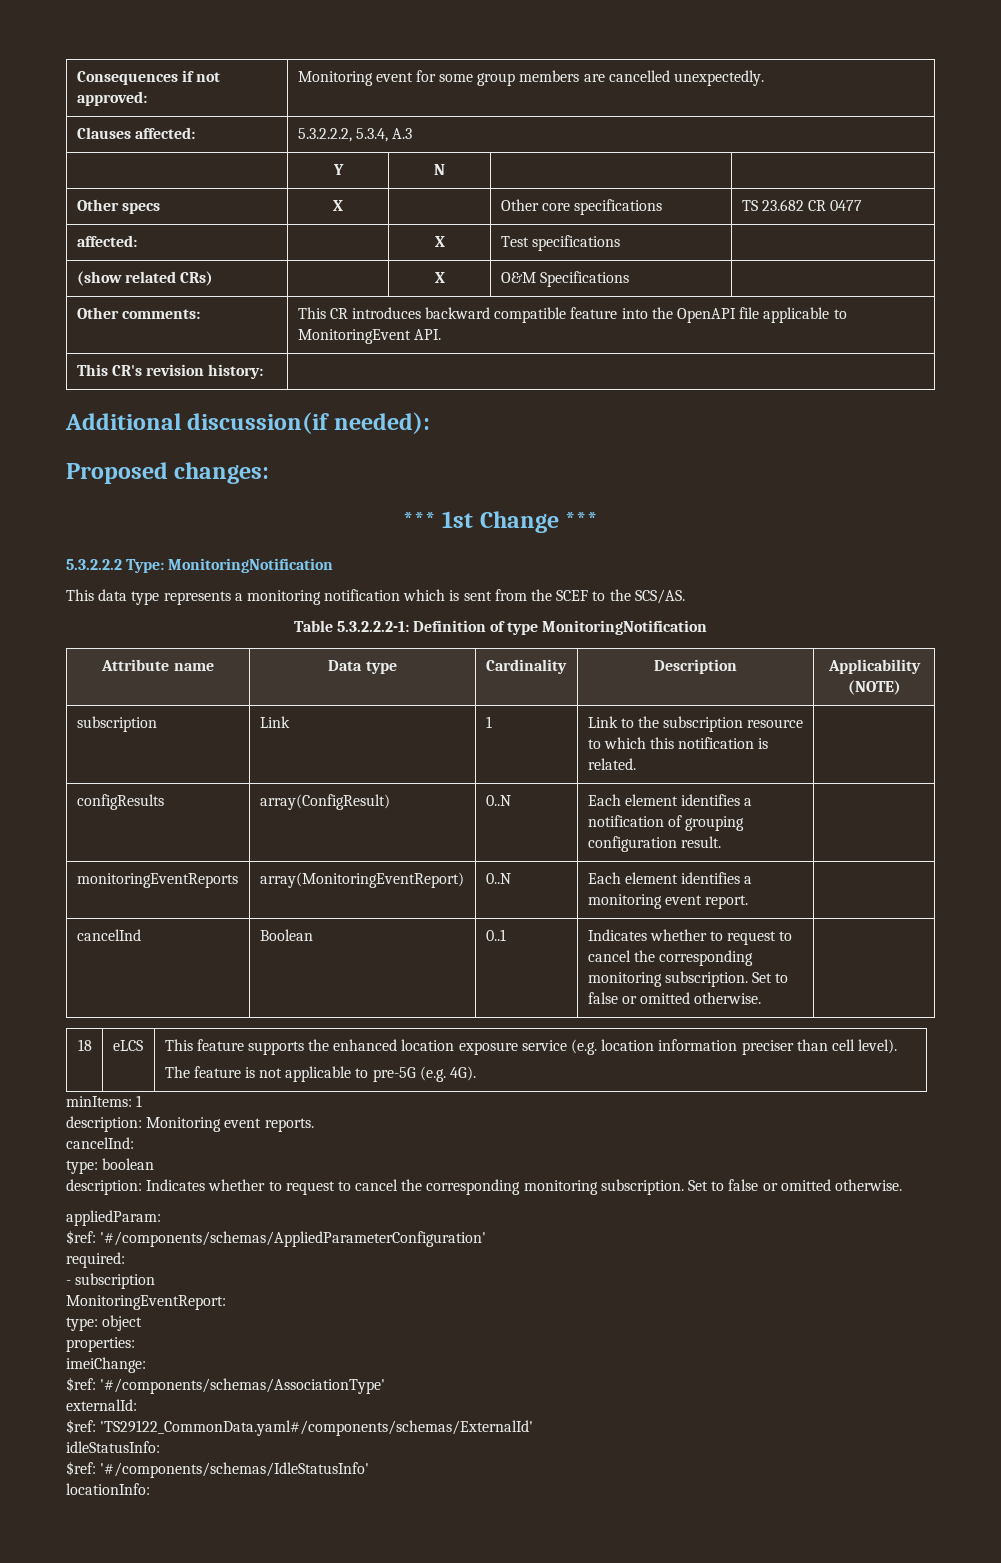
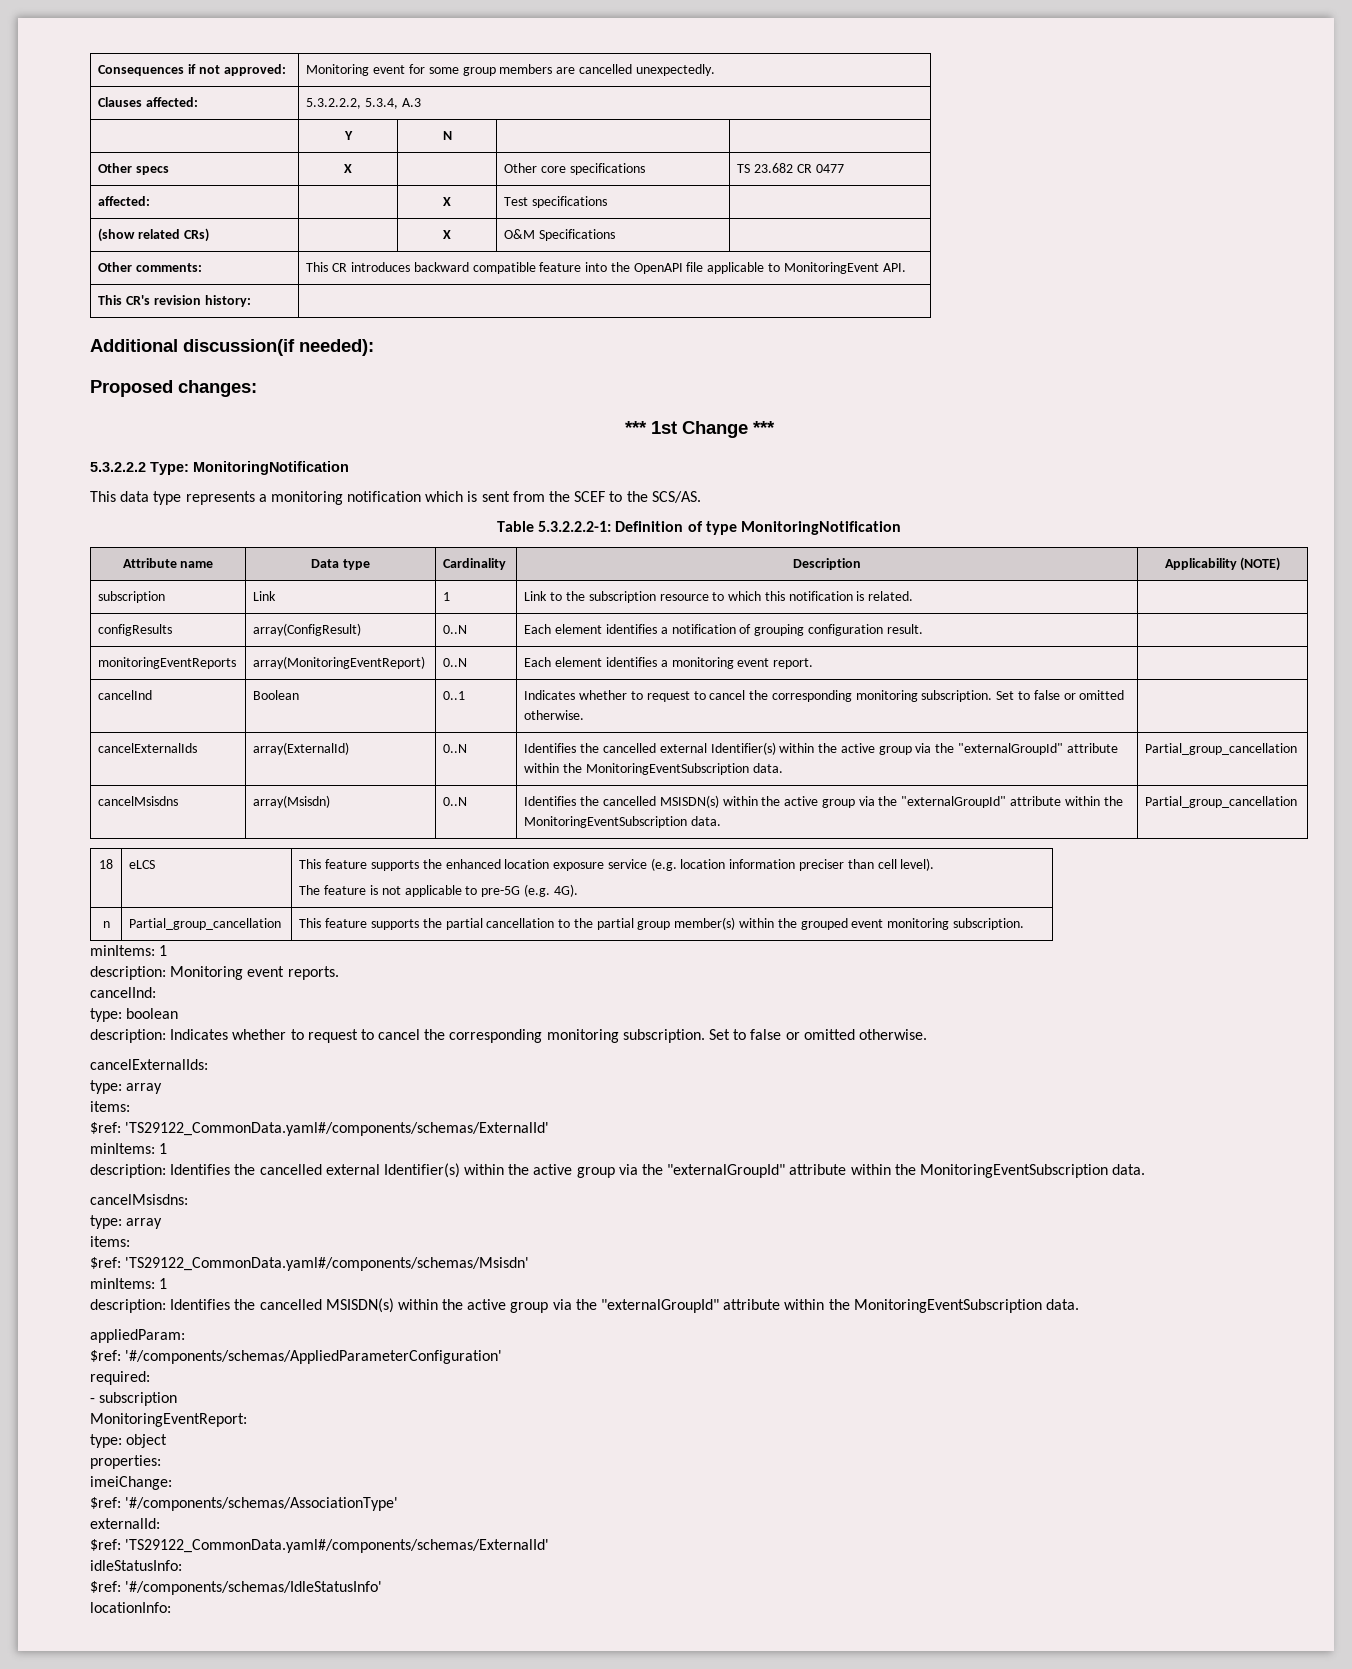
(762, 998) none -> [98,743,198,753] [253,742,350,755] [443,744,468,753] [524,742,1118,755] [524,763,783,775] [1145,743,1298,755] [98,796,179,806] [253,795,331,808] [443,797,468,806] [524,795,1123,808] [524,816,722,828] [1145,796,1298,808] // cancelExternalIds | array(ExternalId) | 0..N | Identifies the cancelled external Identifier(s) within the active group via the "externalGroupId" attribute within the MonitoringEventSubscription data. | Partial_group_cancellation // cancelMsisdns | array(Msisdn) | 0..N | Identifies the cancelled MSISDN(s) within the active group via the "externalGroupId" attribute within the MonitoringEventSubscription data. | Partial_group_cancellation
(477, 1073) none -> [102,921,110,928] [129,918,282,930] [299,917,1024,930] // n | Partial_group_cancellation | This feature supports the partial cancellation to the partial group member(s) within the grouped event monitoring subscription.
(902, 1185) none -> [90,1059,208,1070] [90,1080,163,1094] [90,1101,130,1112] [90,1122,550,1136] [90,1143,168,1154] [90,1163,1146,1178] [90,1194,188,1205] [90,1215,163,1229] [90,1236,130,1247] [90,1257,530,1271] [90,1278,168,1289] [90,1298,1079,1313] // cancelExternalIds: // type: array // items: // $ref: 'TS29122_CommonData.yaml#/components/schemas/ExternalId' // minItems: 1 // description: Identifies the cancelled external Identifier(s) within the active group via the "externalGroupId" attribute within the MonitoringEventSubscription data. // cancelMsisdns: // type: array // items: // $ref: 'TS29122_CommonData.yaml#/components/schemas/Msisdn' // minItems: 1 // description: Identifies the cancelled MSISDN(s) within the active group via the "externalGroupId" attribute within the MonitoringEventSubscription data.

